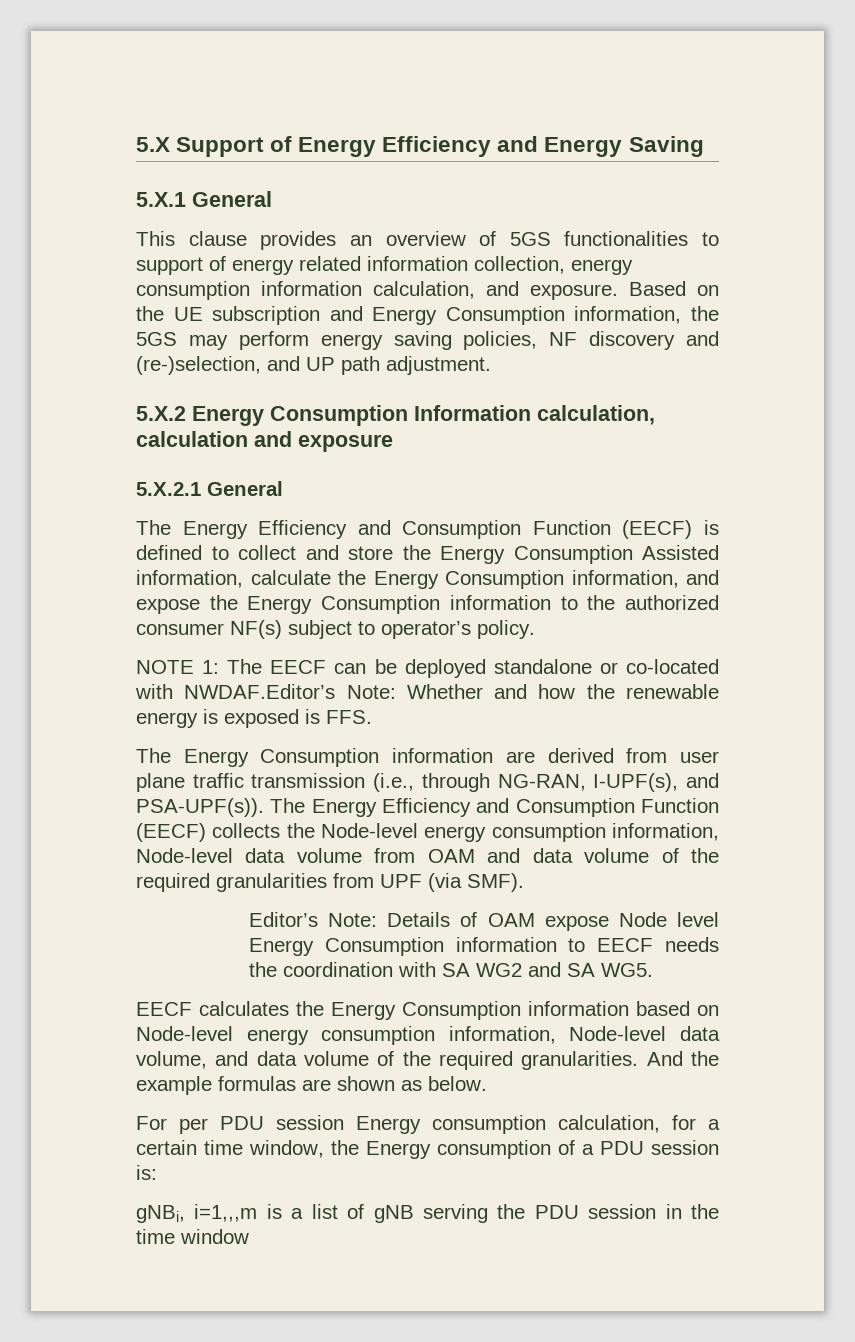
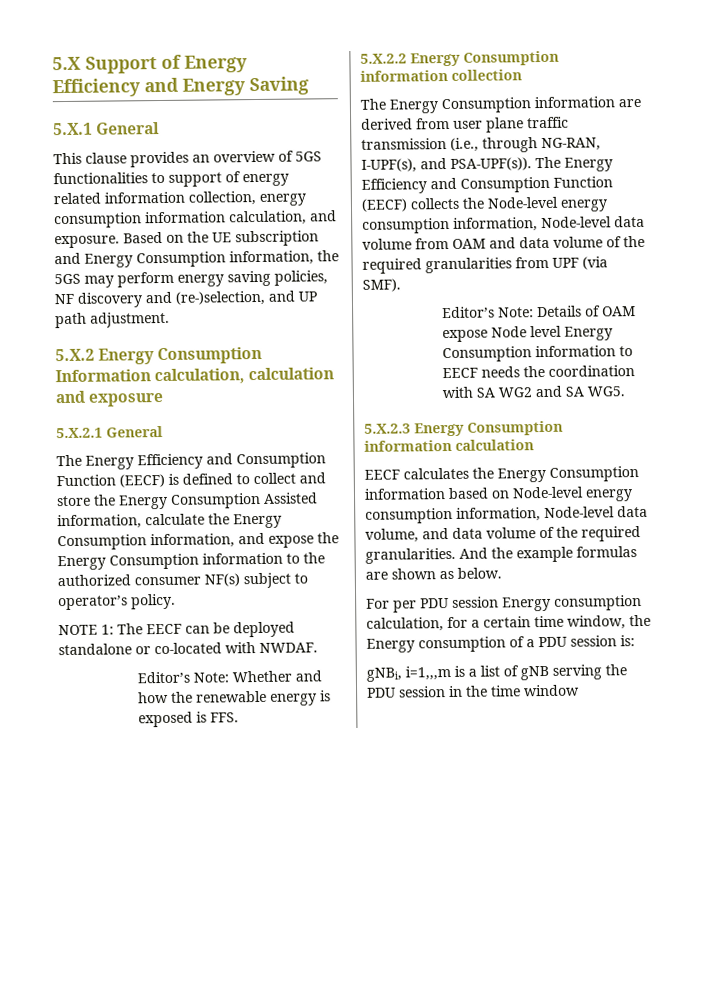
[184,684,336,699] NWDAF.Editor’s -> [259,642,318,653] [136,671,190,684] NWDAF. // Editor’s
(372, 717) none -> [360,50,559,67] [360,69,522,82] // 5.X.2.2 Energy Consumption information collection
(653, 970) none -> [364,420,563,437] [364,439,534,452] // 5.X.2.3 Energy Consumption information calculation

